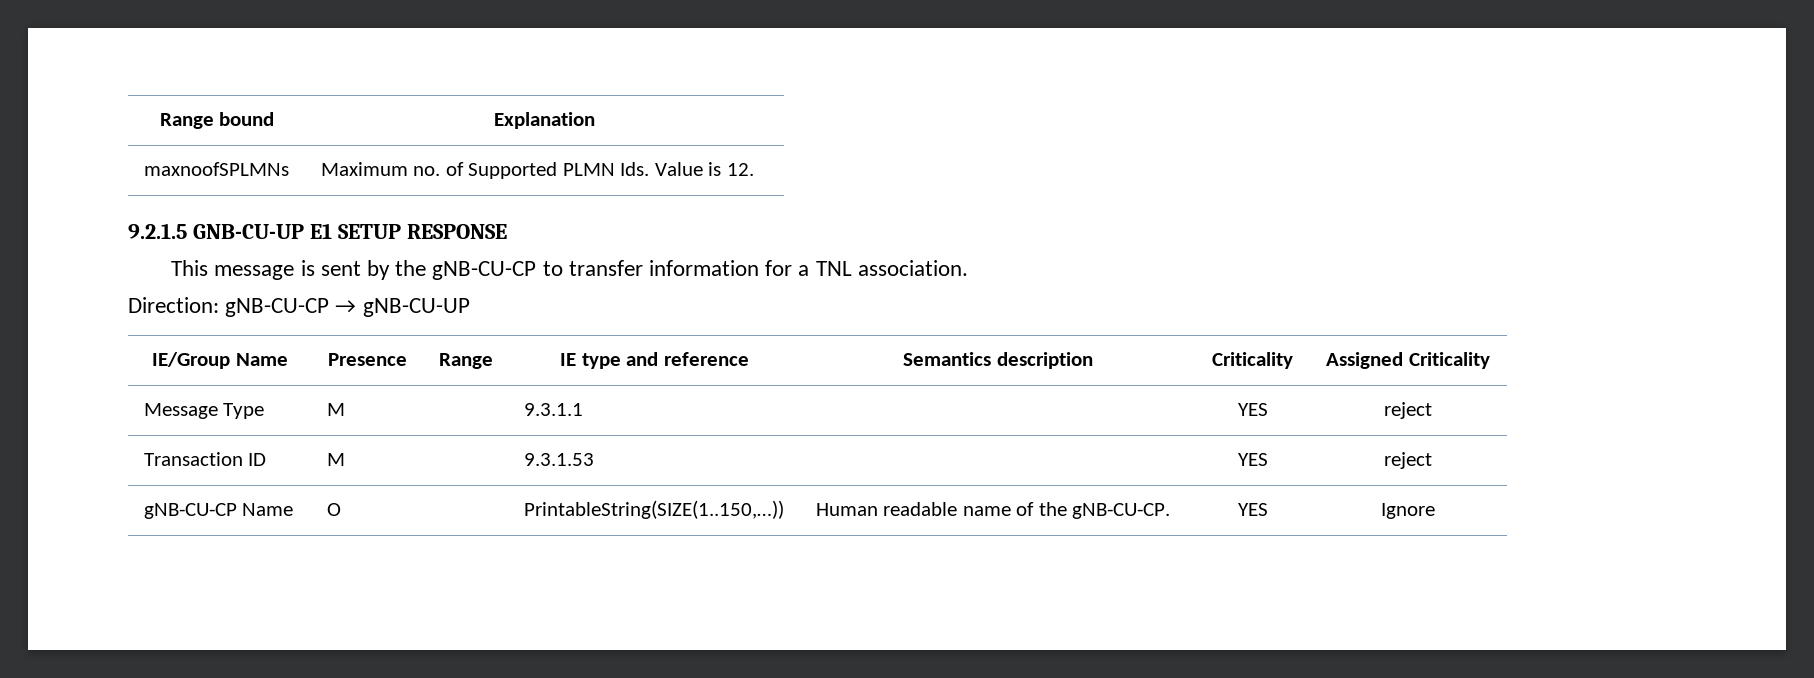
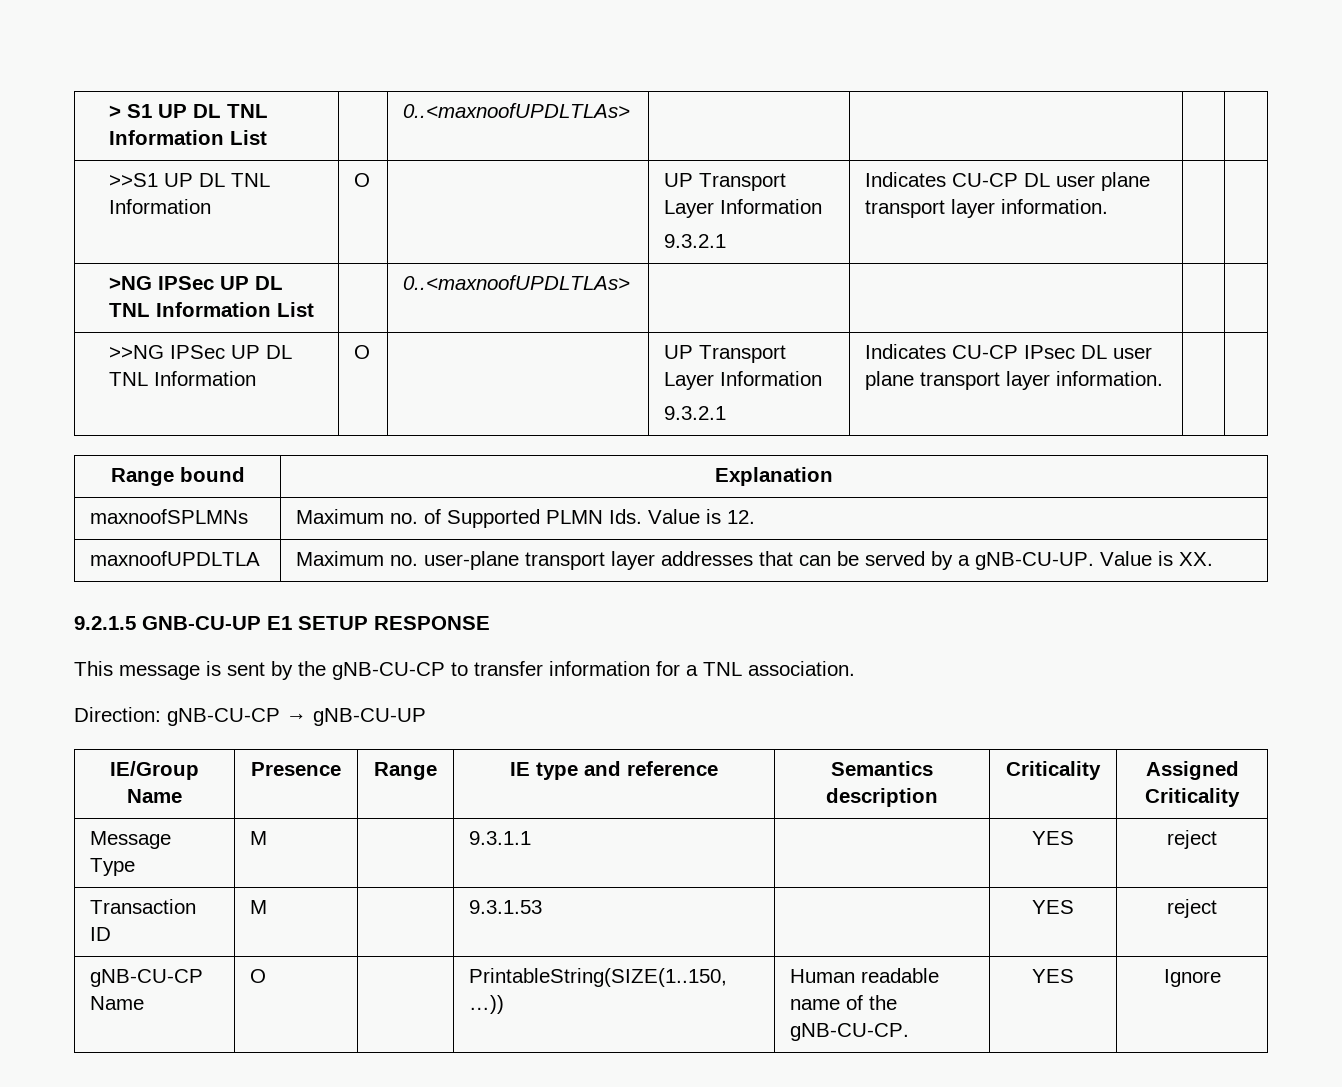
(159, 121) none -> [109,104,269,118] [109,130,268,145] [403,103,631,118] [109,173,271,187] [109,199,212,214] [354,173,371,187] [664,173,787,191] [664,199,823,218] [664,234,727,248] [865,172,1151,191] [865,199,1109,218] [109,276,284,290] [109,302,315,317] [403,275,631,290] [109,345,293,359] [109,371,257,386] [354,345,371,359] [664,345,787,363] [664,371,823,390] [664,406,727,420] [865,344,1153,359] [865,371,1164,390] > S1 UP DL TNL Information List | | 0..<maxnoofUPDLTLAs> | | | | // >>S1 UP DL TNL Information | O | | UP Transport Layer Information // 9.3.2.1 | Indicates CU-CP DL user plane transport layer information. | | // >NG IPSec UP DL TNL Information List | | 0..<maxnoofUPDLTLAs> | | | | // >>NG IPSec UP DL TNL Information | O | | UP Transport Layer Information // 9.3.2.1 | Indicates CU-CP IPsec DL user plane transport layer information. | | //
(754, 169) none -> [90,551,261,566] [296,551,1214,570] // maxnoofUPDLTLA | Maximum no. user-plane transport layer addresses that can be served by a gNB-CU-UP. Value is XX.

